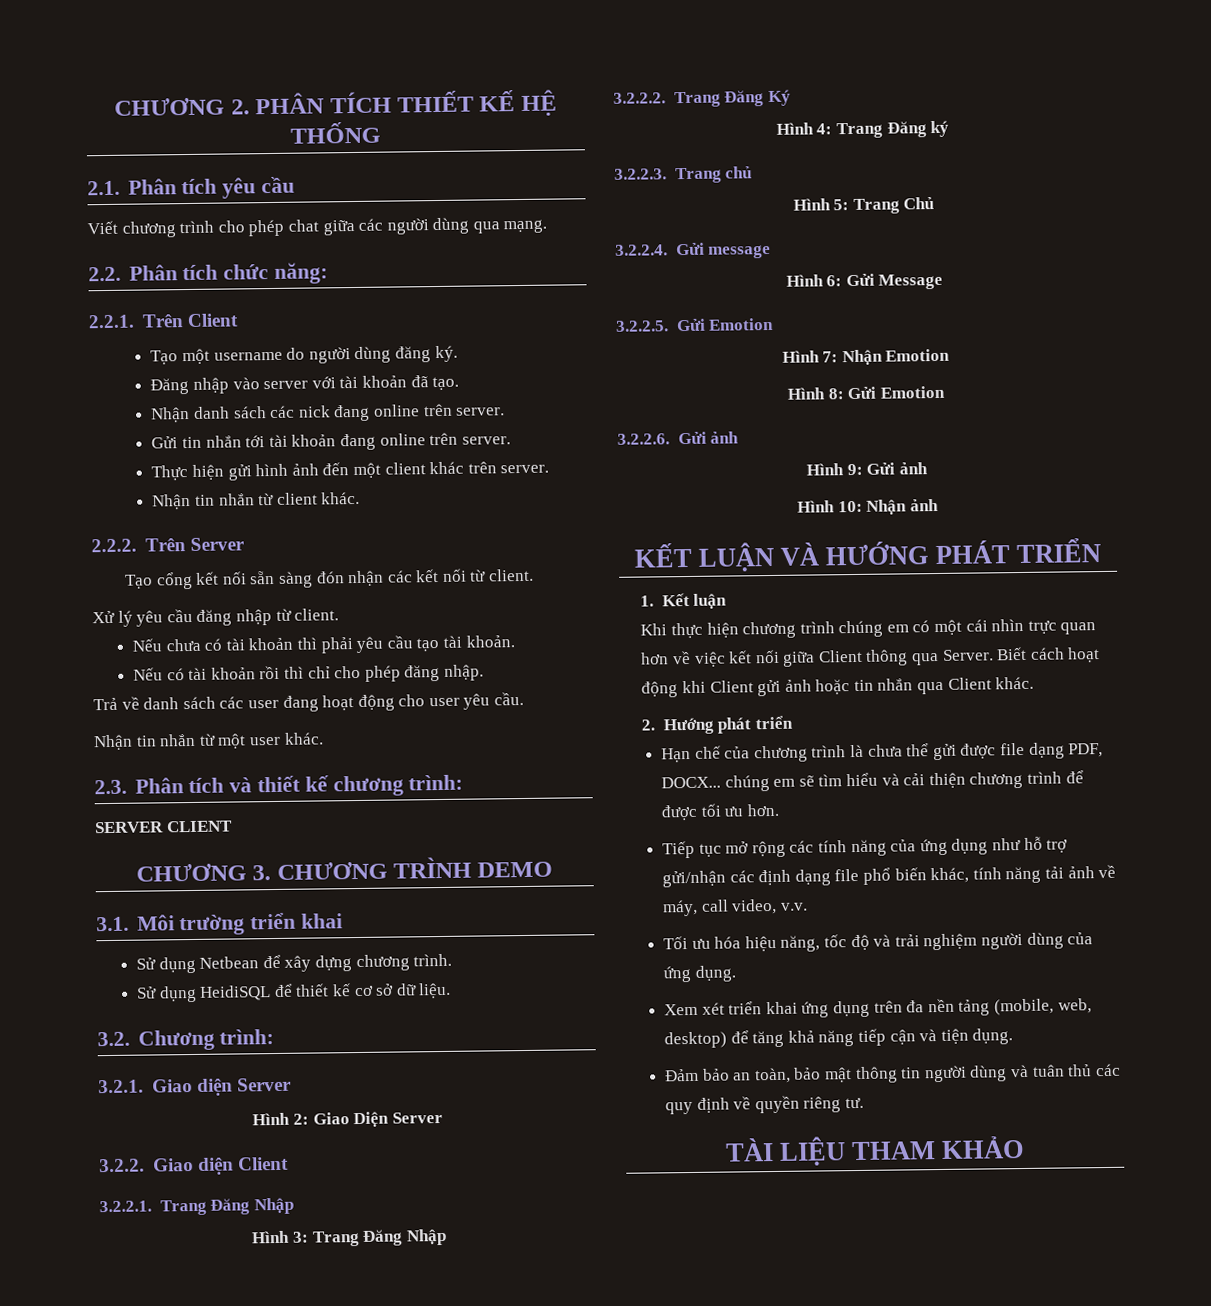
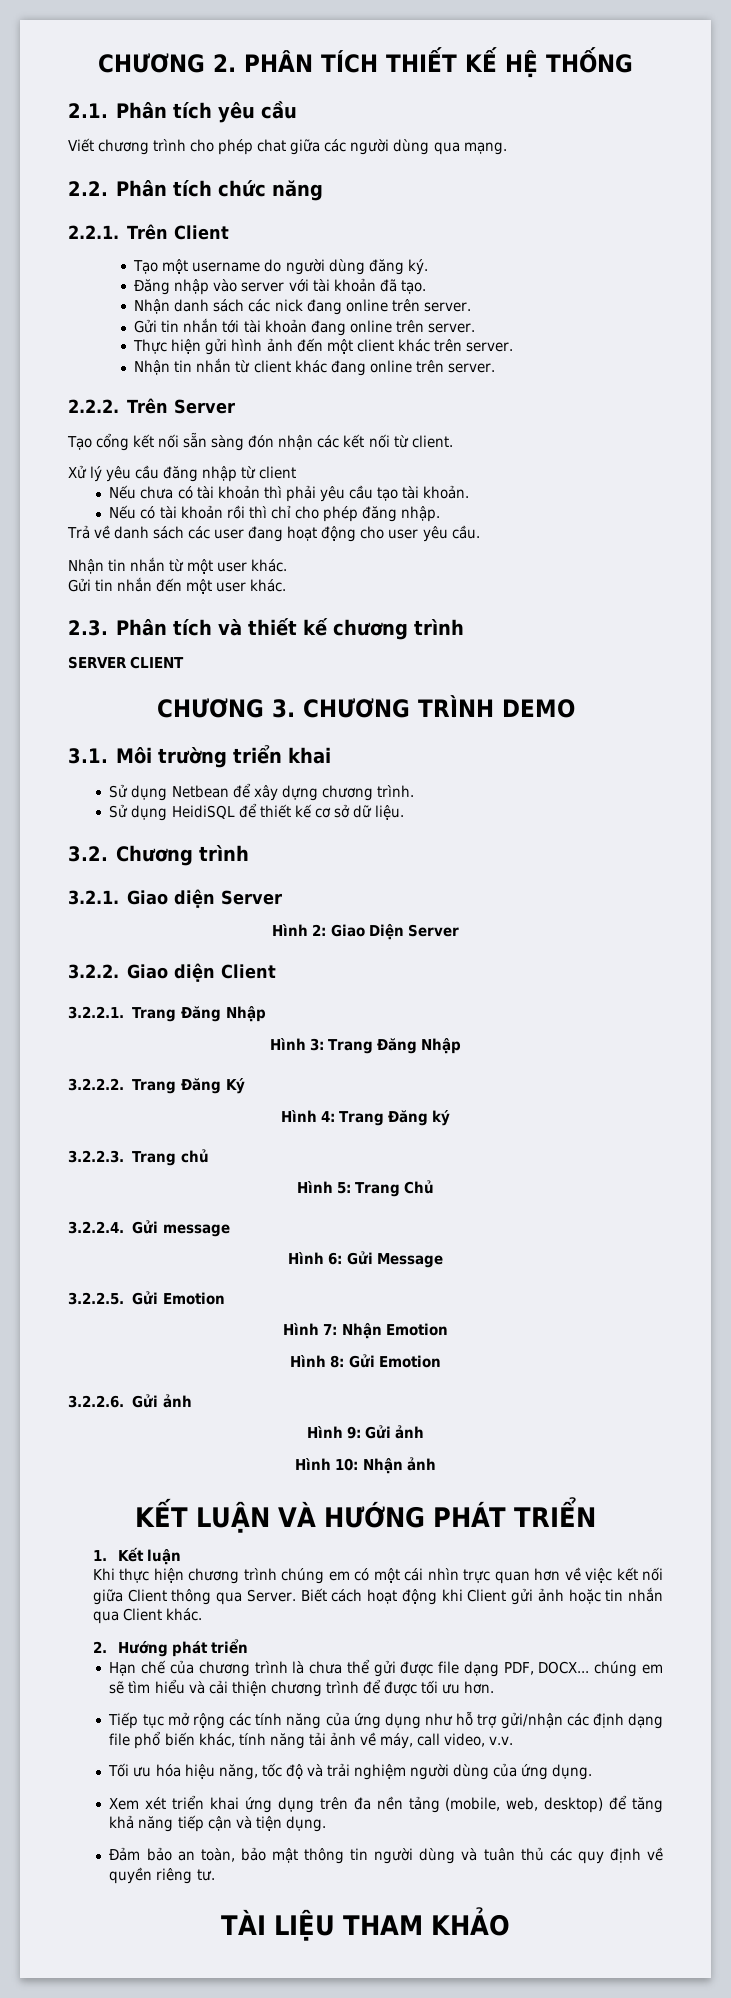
[273,262,328,284] năng: -> [271,180,323,201] năng
[321,491,361,505] khác. -> [294,360,495,376] khác đang online trên server.
[294,608,340,621] client. -> [259,466,297,479] client
(324, 738) none -> [68,577,287,594] // Gửi tin nhắn đến một user khác.
[408,774,464,791] trình: -> [413,619,464,635] trình
[219,1029,275,1045] trình: -> [198,845,249,861] trình

